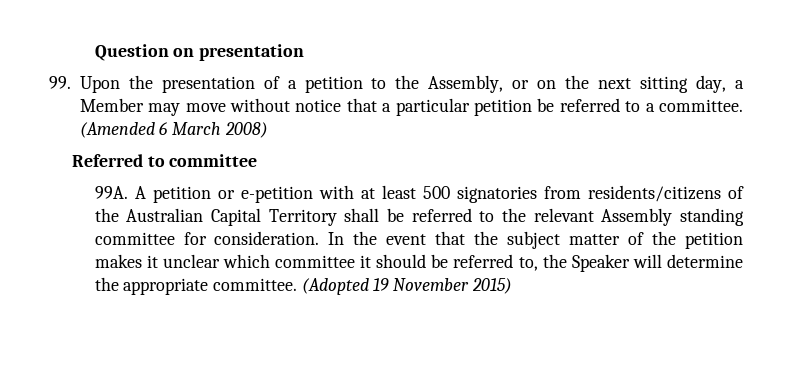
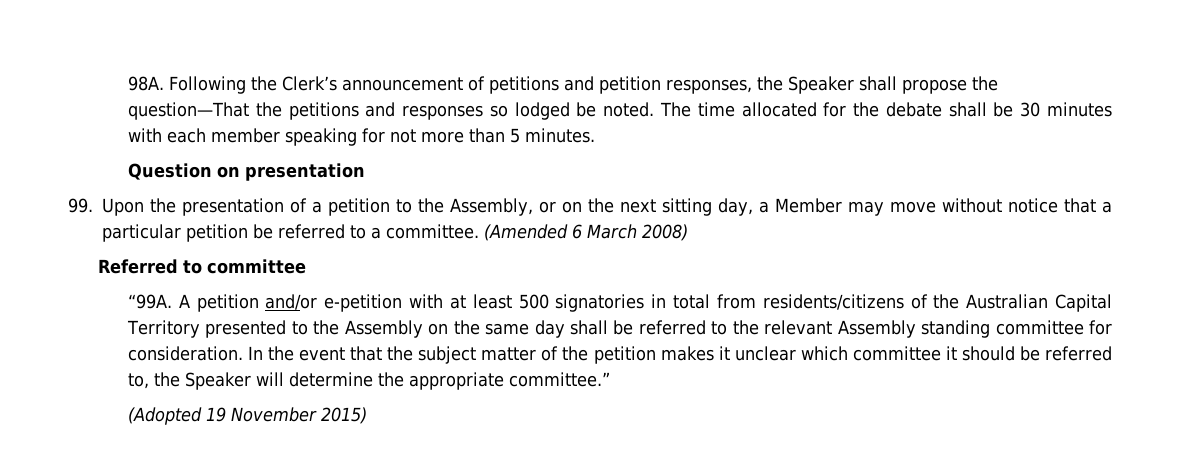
(94, 52) none -> [127,76,998,94] [127,102,1113,120] [127,128,595,146] 98A. Following the Clerk’s announcement of petitions and petition responses, the Speaker shall propose the question—That the petitions and responses so lodged be noted. The time allocated for the debate shall be 30 minutes with each member speaking for not more than 5 minutes. //
[94,186,128,199] 99A. -> [127,294,172,309] “99A.
[217,190,235,199] or -> [265,294,318,310] and/or
(537, 194) none -> [651,294,711,309] in total
(337, 217) none -> [205,320,565,338] presented to the Assembly on the same day
[212,278,297,291] committee. -> [508,372,610,387] committee.” //

